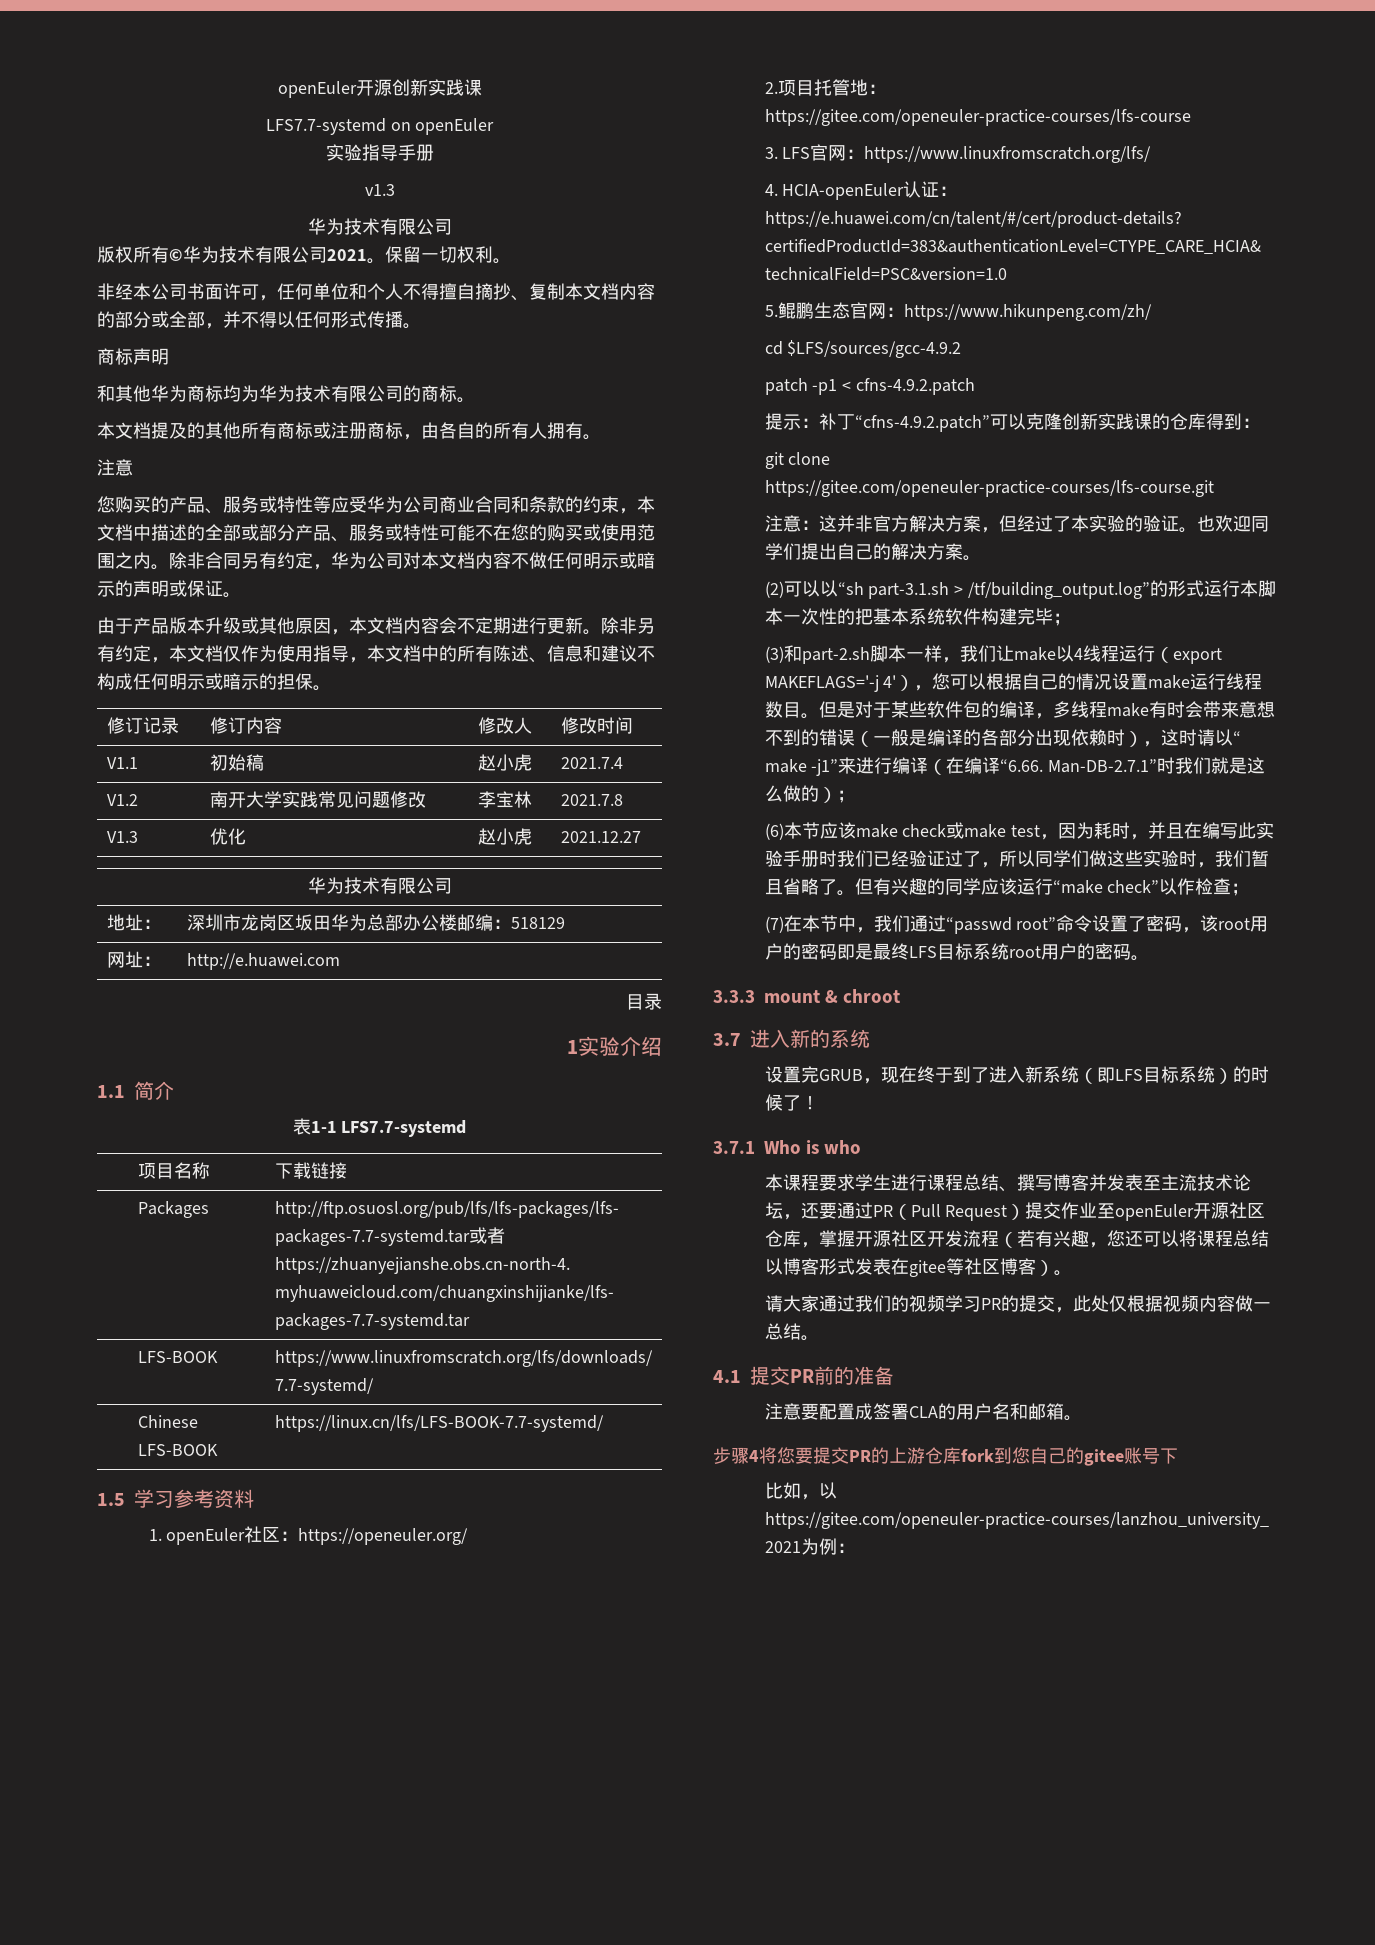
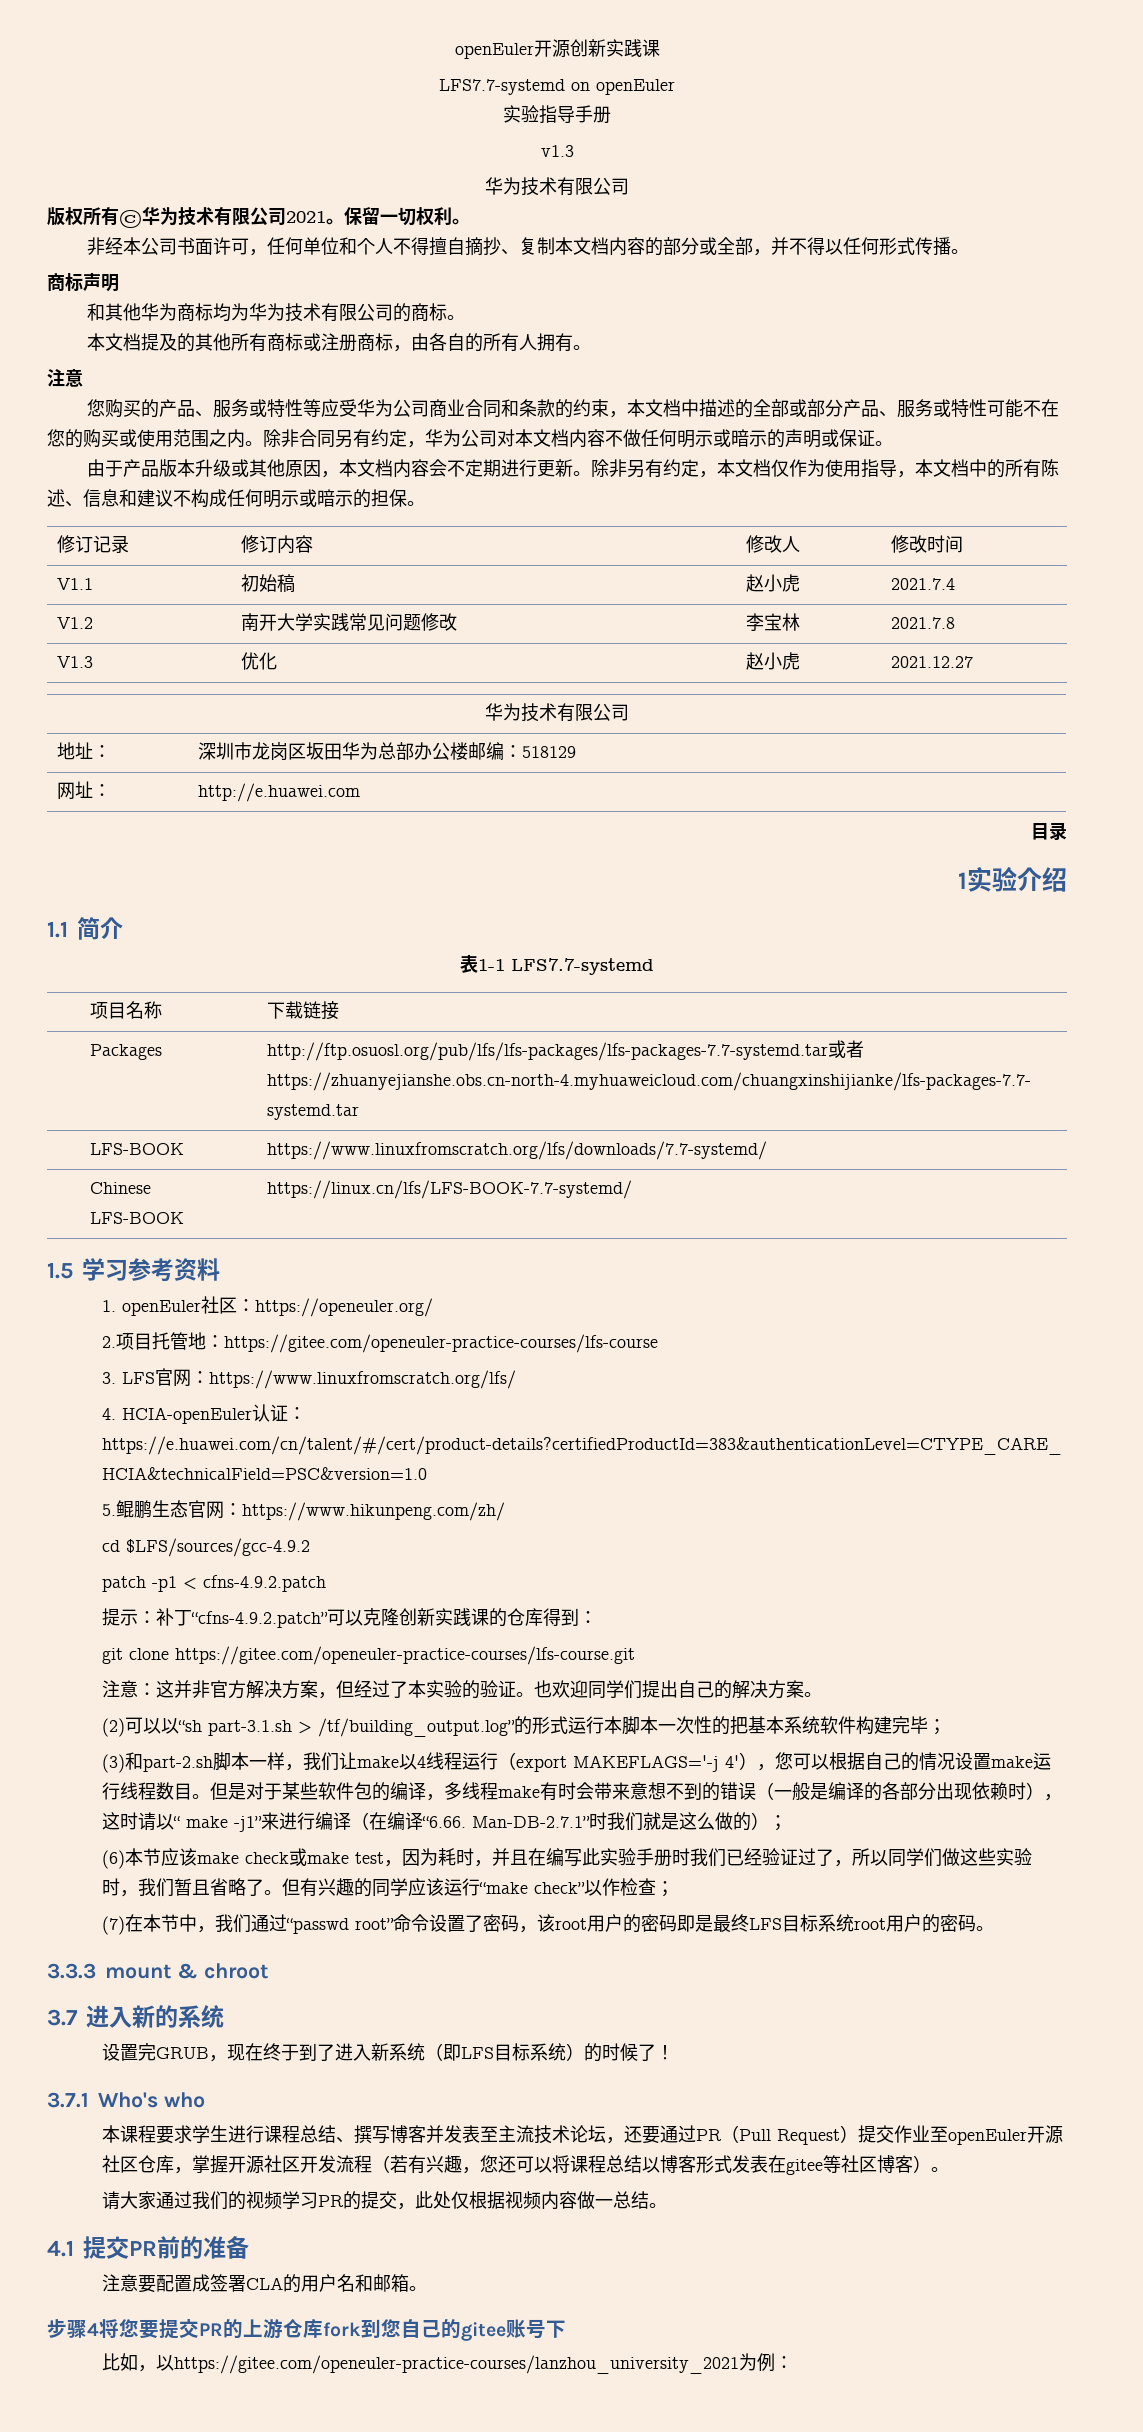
[764,1140,820,1154] Who is -> [98,2092,158,2108] Who's

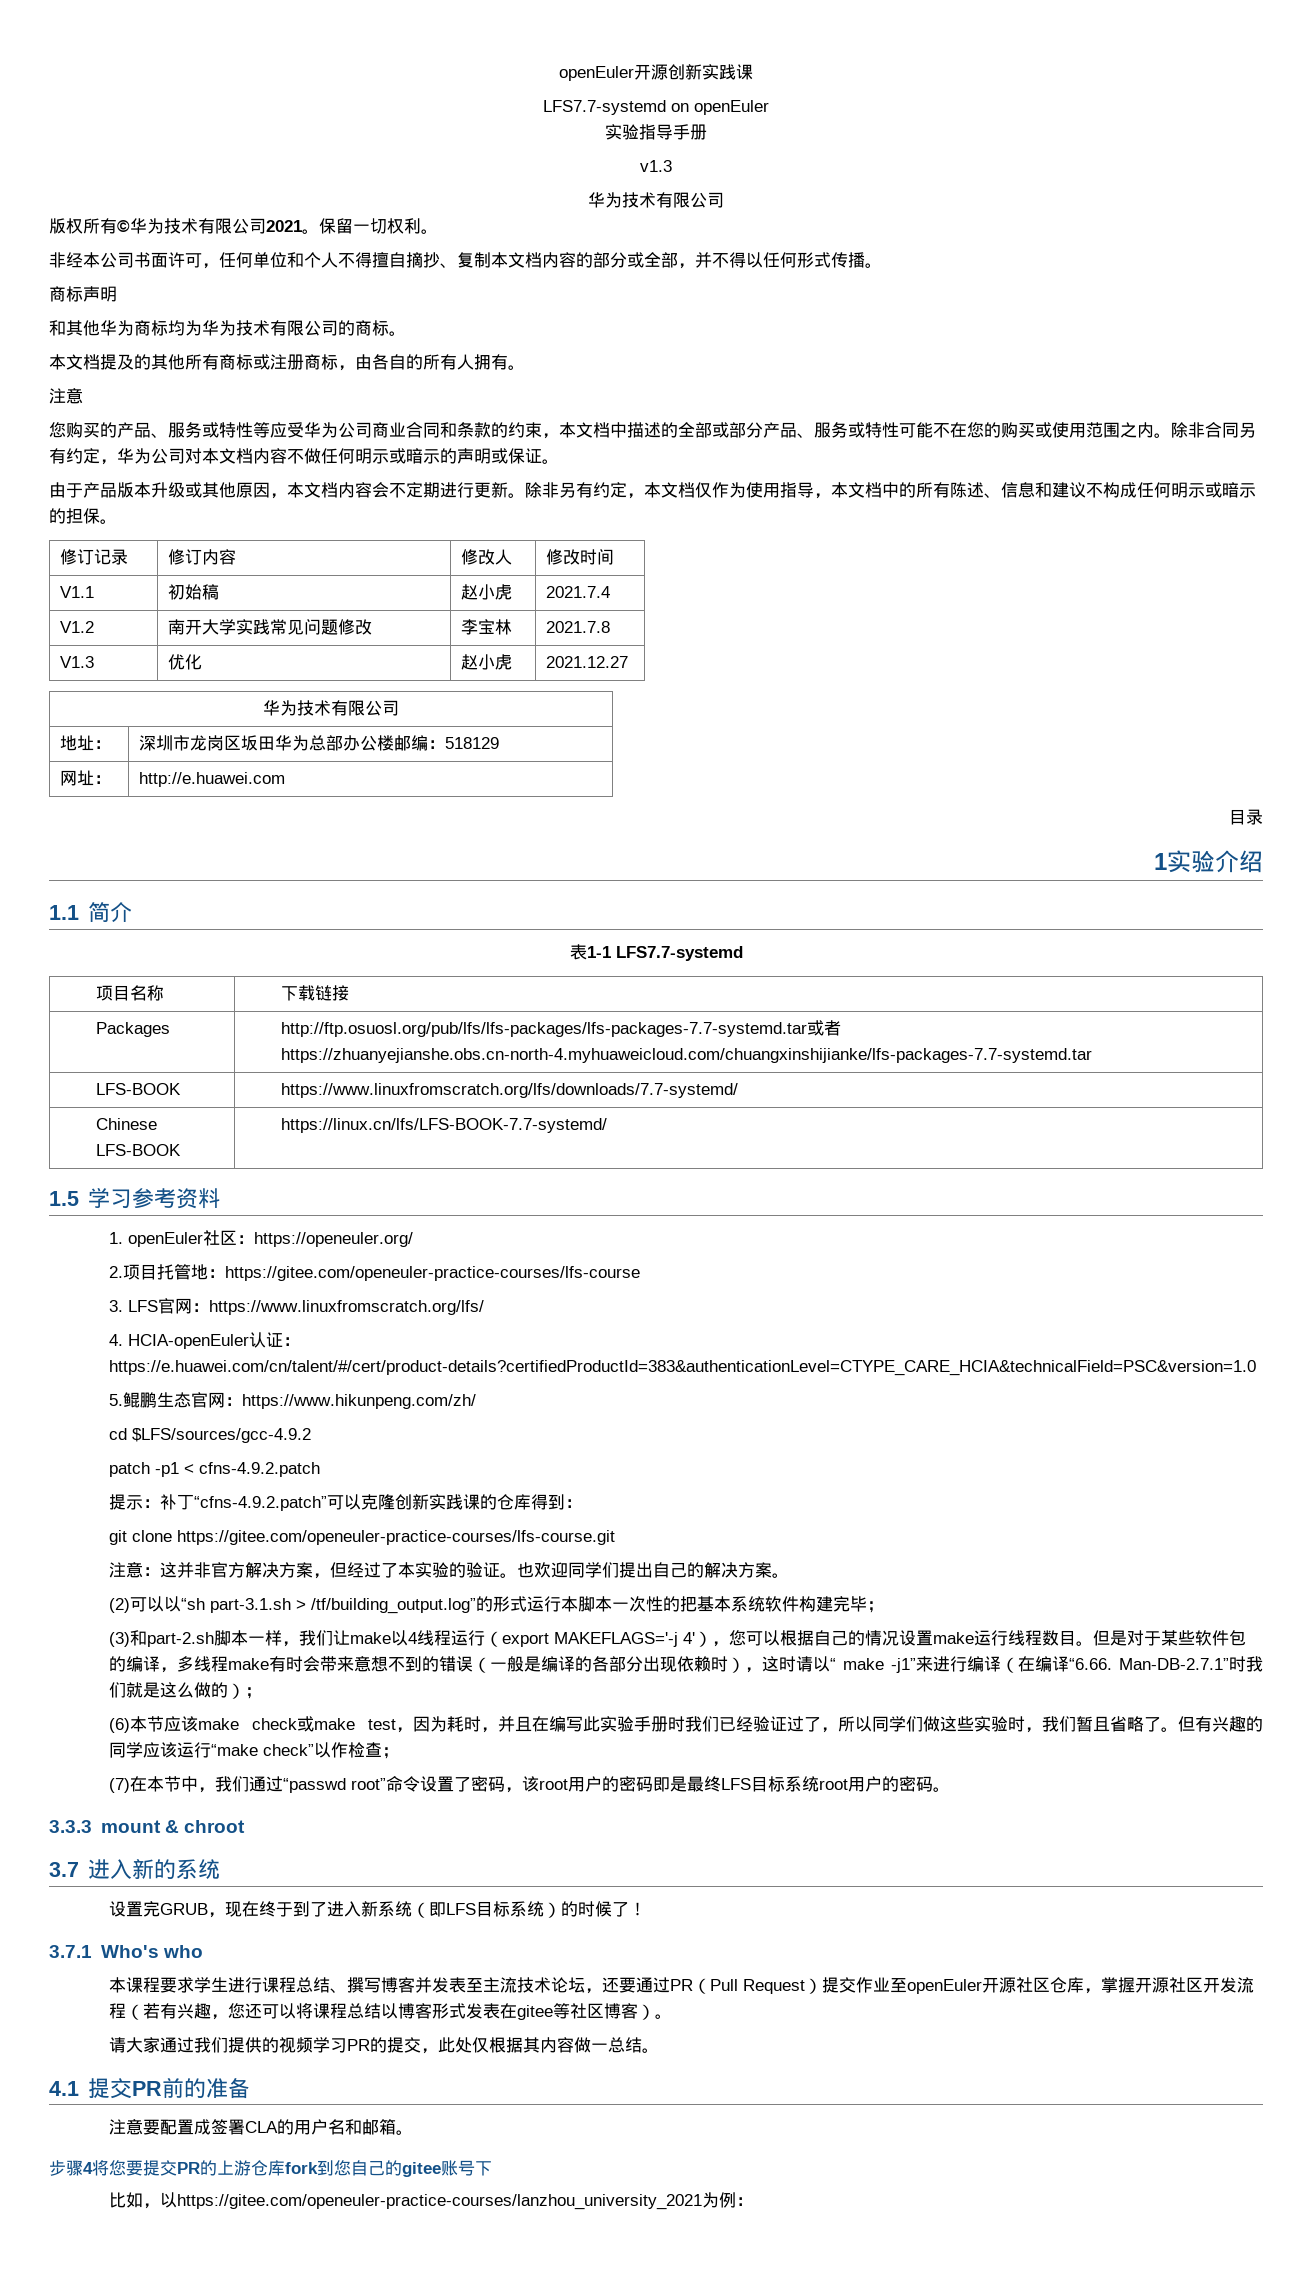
(228, 2200) none -> [228,2037,263,2053] 提供
[504,2191,541,2209] 视频 -> [523,2037,541,2053] 其

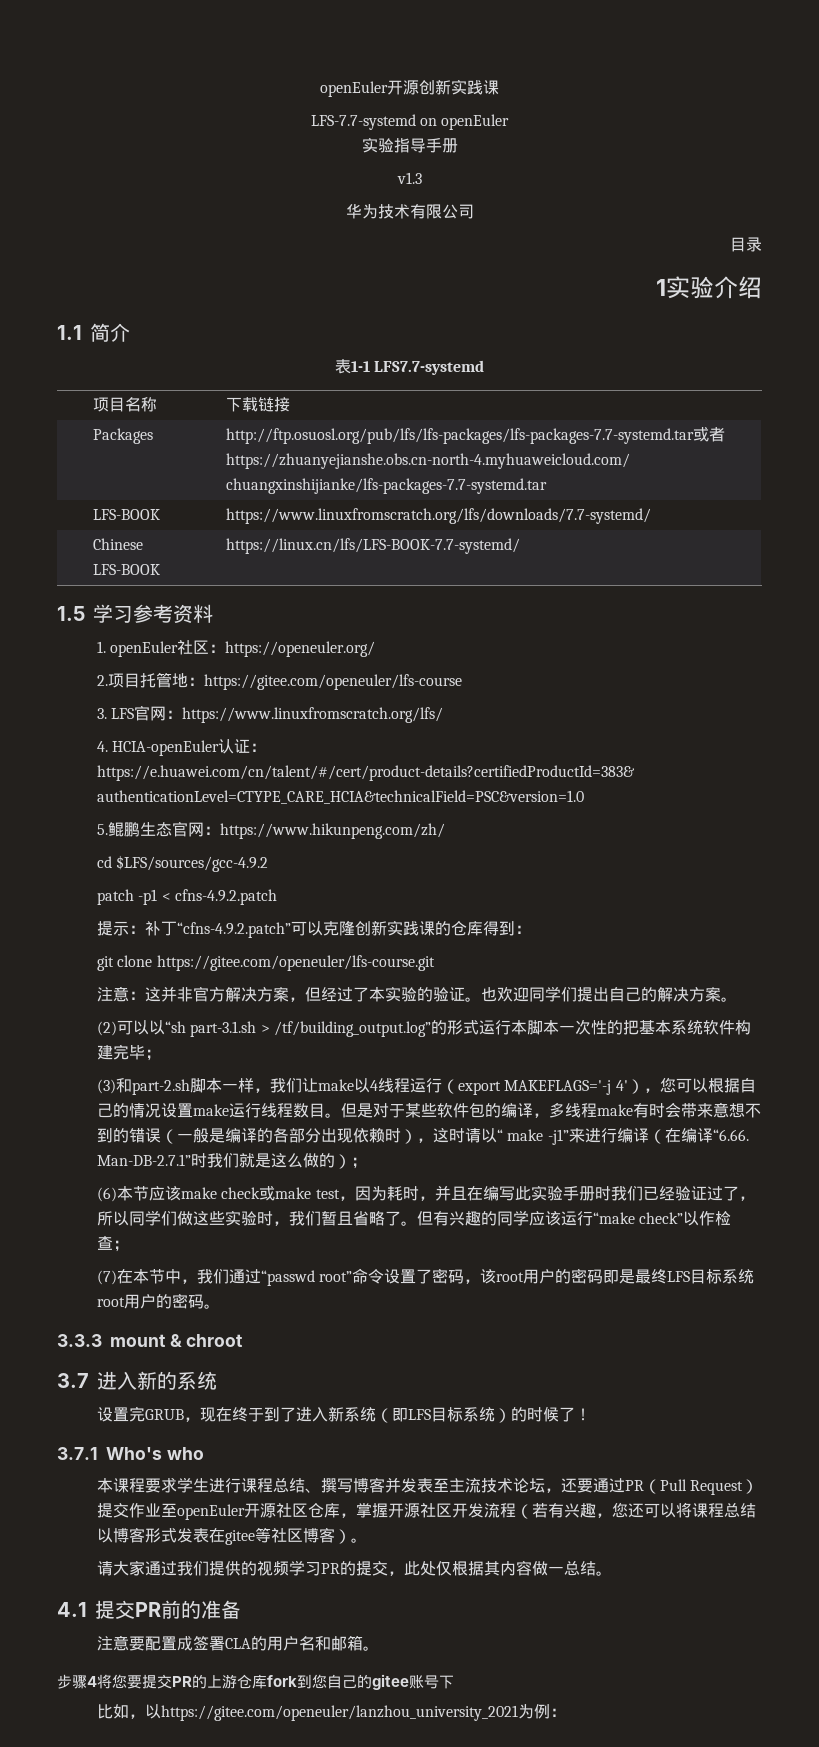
[543,100,666,115] LFS7.7-systemd -> [310,114,416,130] LFS-7.7-systemd
[49,218,438,234] [49,252,882,269] [49,286,117,302] [49,320,406,336] [49,354,525,371] [49,388,83,404] [49,422,1256,439] [49,448,559,465] [49,482,1256,499] [49,508,117,524] [59,549,128,565] [167,549,236,565] [460,549,512,565] [545,549,614,565] [59,586,94,598] [167,584,219,600] [460,584,512,600] [545,586,610,598] [59,621,94,633] [167,619,372,635] [460,619,512,635] [545,621,610,633] [59,656,94,668] [167,654,202,670] [460,654,512,670] [545,656,628,668] [263,700,399,716] [59,735,111,751] [138,735,499,751] [59,770,111,786] [138,772,285,787] // 版权所有©华为技术有限公司2021。保留一切权利。 // 非经本公司书面许可，任何单位和个人不得擅自摘抄、复制本文档内容的部分或全部，并不得以任何形式传播。 // 商标声明 // 和其他华为商标均为华为技术有限公司的商标。 // 本文档提及的其他所有商标或注册商标，由各自的所有人拥有。 // 注意 // 您购买的产品、服务或特性等应受华为公司商业合同和条款的约束，本文档中描述的全部或部分产品、服务或特性可能不在您的购买或使用范围之内。除非合同另有约定，华为公司对本文档内容不做任何明示或暗示的声明或保证。 // 由于产品版本升级或其他原因，本文档内容会不定期进行更新。除非另有约定，本文档仅作为使用指导，本文档中的所有陈述、信息和建议不构成任何明示或暗示的担保。 // 修订记录 | 修订内容 | 修改人 | 修改时间 // V1.1 | 初始稿 | 赵小虎 | 2021.7.4 // V1.2 | 南开大学实践常见问题修改 | 李宝林 | 2021.7.8 // V1.3 | 优化 | 赵小虎 | 2021.12.27 // 华为技术有限公司 // 地址： | 深圳市龙岗区坂田华为总部办公楼邮编：518129 // 网址： | http://e.huawei.com -> (474, 211) none
[225,1266,641,1281] https://gitee.com/openeuler-practice-courses/lfs-course -> [203,674,462,690] https://gitee.com/openeuler/lfs-course
[177,1530,616,1545] https://gitee.com/openeuler-practice-courses/lfs-course.git -> [156,955,435,971] https://gitee.com/openeuler/lfs-course.git
[177,2194,703,2210] https://gitee.com/openeuler-practice-courses/lanzhou_university_2021 -> [160,1705,518,1721] https://gitee.com/openeuler/lanzhou_university_2021

